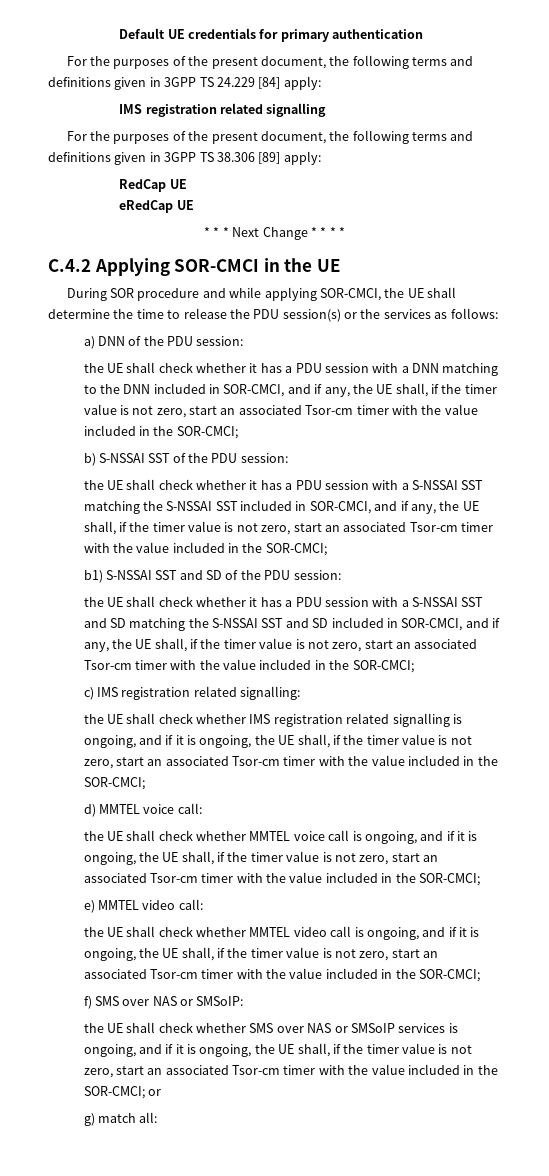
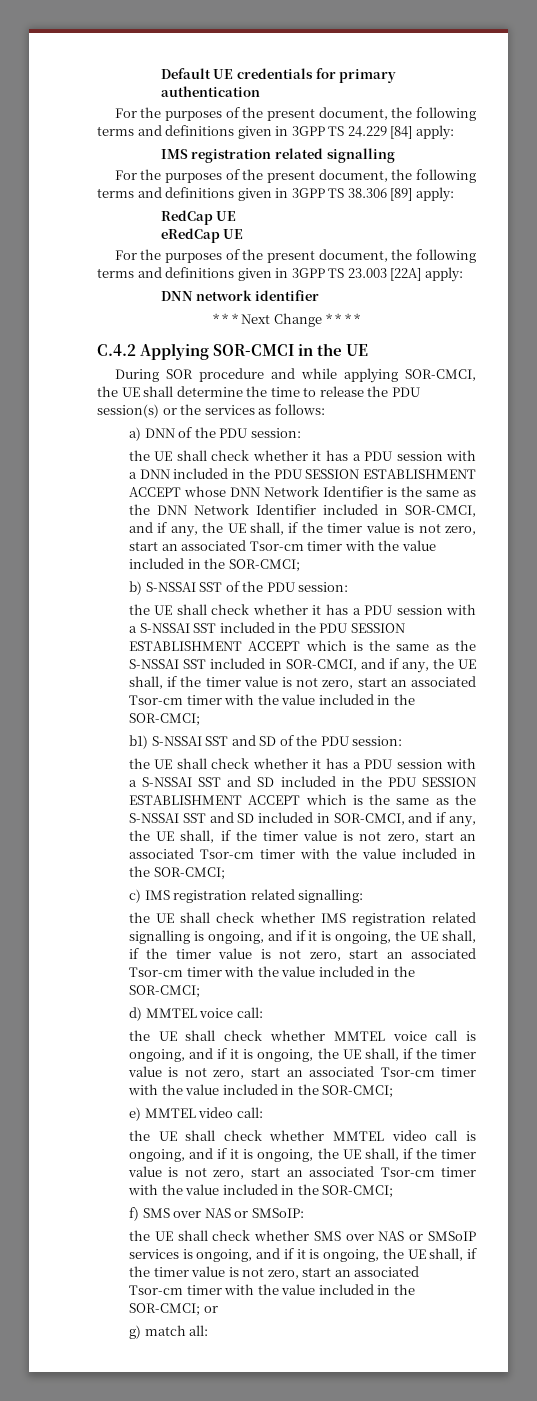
(194, 205) none -> [114,249,476,263] [97,267,463,282] [160,290,319,301] // For the purposes of the present document, the following terms and definitions given in 3GPP TS 23.003 [22A] apply: // DNN network identifier
[442,363,499,376] [83,384,151,394] matching to the DNN -> [173,468,477,479] [128,486,477,497] [128,504,316,515] included in the PDU SESSION ESTABLISHMENT ACCEPT whose DNN Network Identifier is the same as the DNN Network Identifier
[83,501,140,514] matching -> [219,622,405,633] [128,640,449,651] included in the PDU SESSION ESTABLISHMENT ACCEPT which is the same as
[129,618,186,631] matching -> [280,776,476,787] [128,794,449,805] included in the PDU SESSION ESTABLISHMENT ACCEPT which is the same as

